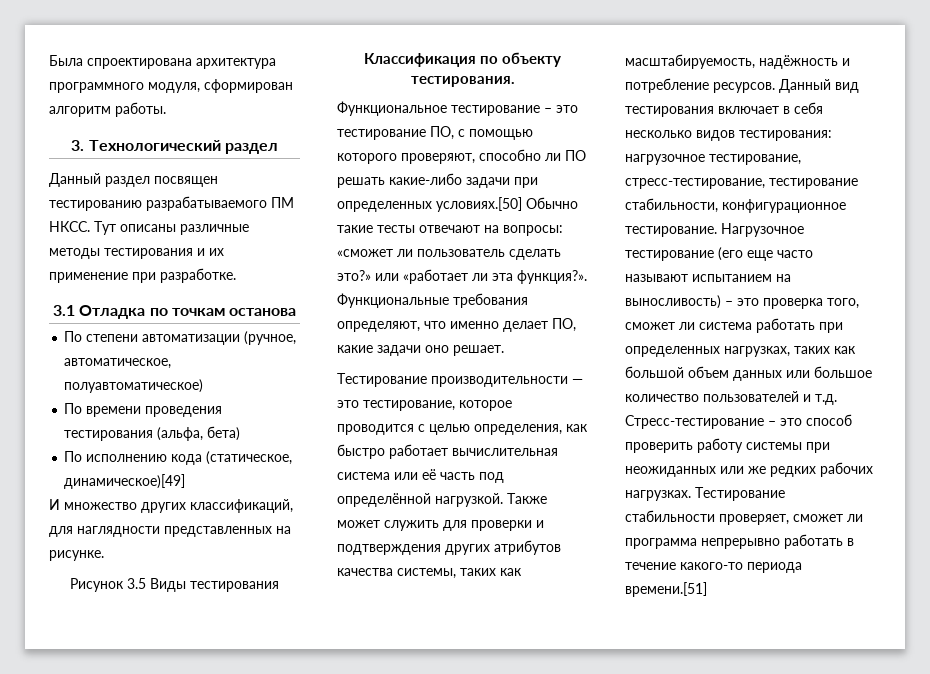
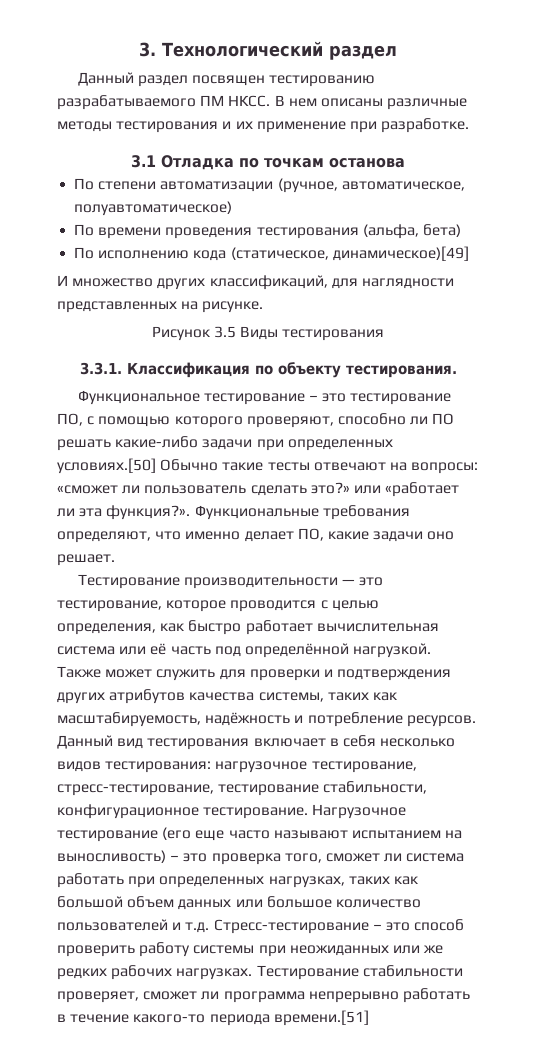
[49,55,276,69] [49,79,293,93] [49,102,166,117] Была спроектирована архитектура программного модуля, сформирован алгоритм работы. // -> (139, 49) none
[94,221,116,235] Тут -> [274,95,317,107] В нем
(279, 586) none -> [79,362,122,375] 3.3.1.

